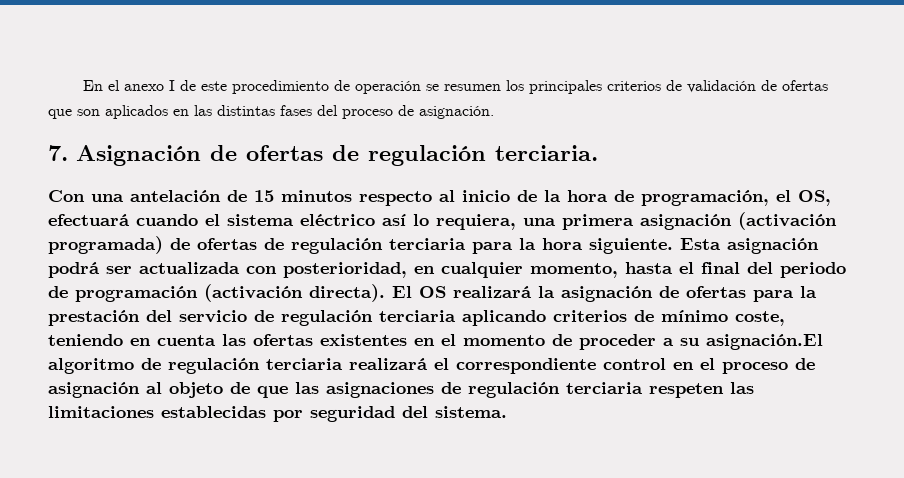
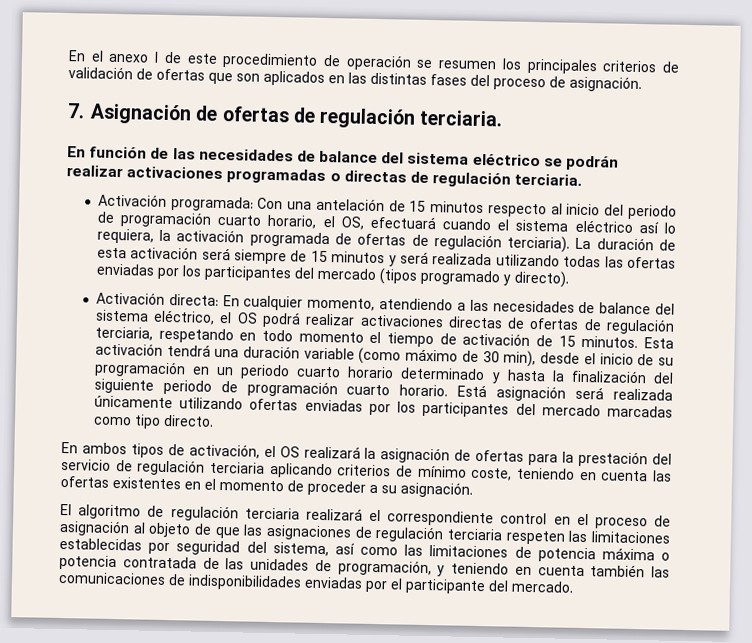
(598, 153) none -> [67,146,620,171] [66,165,583,188] [97,193,254,212] En función de las necesidades de balance del sistema eléctrico se podrán realizar activaciones programadas o directas de regulación terciaria. // Activación programada:
[517,190,769,206] de la hora de programación, -> [604,204,677,220] [96,211,318,229] del periodo de programación cuarto horario,
[523,212,837,230] [48,236,819,254] [48,262,846,278] [48,284,412,302] una primera asignación (activación programada) de ofertas de regulación terciaria para la hora siguiente. Esta asignación podrá ser actualizada con posterioridad, en cualquier momento, hasta el final del periodo de programación (activación directa). El -> [159,229,676,253] [96,246,676,269] [95,263,569,288] [95,291,675,315] [94,309,675,335] [94,326,675,349] [94,342,674,368] [93,360,674,384] [93,378,673,402] [93,395,673,418] [92,414,214,429] [61,441,276,459] la activación programada de ofertas de regulación terciaria). La duración de esta activación será siempre de 15 minutos y será realizada utilizando todas las ofertas enviadas por los participantes del mercado (tipos programado y directo). // Activación directa: En cualquier momento, atendiendo a las necesidades de balance del sistema eléctrico, el OS podrá realizar activaciones directas de ofertas de regulación terciaria, respetando en todo momento el tiempo de activación de 15 minutos. Esta activación tendrá una duración variable (como máximo de 30 min), desde el inicio de su programación en un periodo cuarto horario determinado y hasta la finalización del siguiente periodo de programación cuarto horario. Está asignación será realizada únicamente utilizando ofertas enviadas por los participantes del mercado marcadas como tipo directo. // En ambos tipos de activación, el
[706,334,823,350] asignación.El -> [400,481,473,498] [60,503,72,516] asignación. // El
[435,406,507,418] sistema. -> [272,542,670,563] [59,554,670,578] [58,571,574,595] sistema, así como las limitaciones de potencia máxima o potencia contratada de las unidades de programación, y teniendo en cuenta también las comunicaciones de indisponibilidades enviadas por el participante del mercado.

